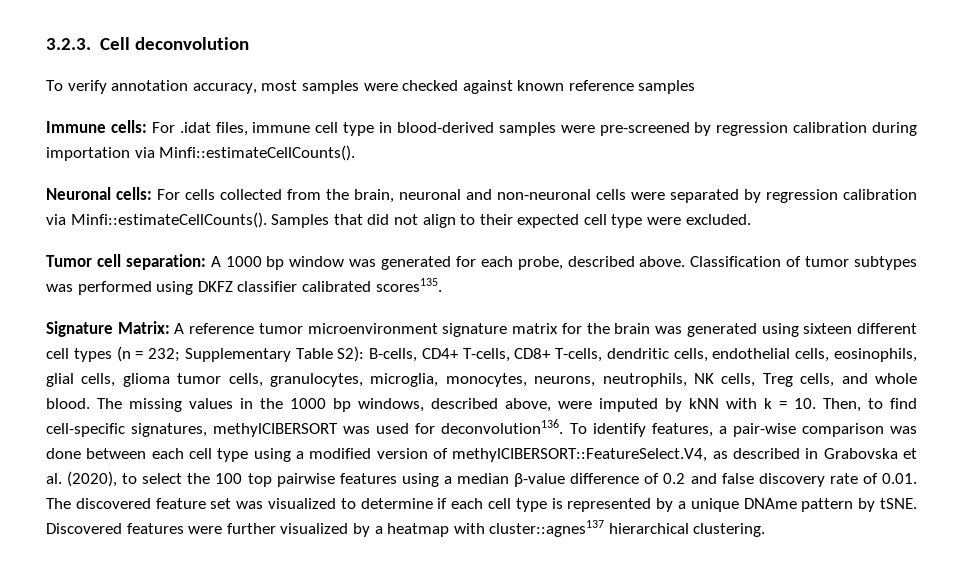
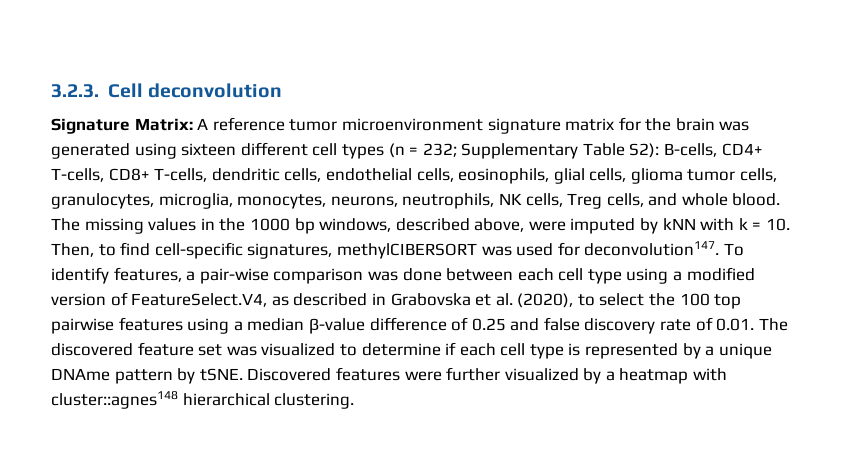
[46,80,696,94] [46,120,917,136] [46,145,356,161] [46,187,917,203] [46,212,751,228] [46,254,917,270] [46,278,442,295] // To verify annotation accuracy, most samples were checked against known reference samples // Immune cells: For .idat files, immune cell type in blood-derived samples were pre-screened by regression calibration during importation via Minfi::estimateCellCounts(). // Neuronal cells: For cells collected from the brain, neuronal and non-neuronal cells were separated by regression calibration via Minfi::estimateCellCounts(). Samples that did not align to their expected cell type were excluded. // Tumor cell separation: A 1000 bp window was generated for each probe, described above. Classification of tumor subtypes was performed using DKFZ classifier calibrated scores135. -> (282, 90) none
[441,419,564,434] deconvolution136. -> [584,241,720,256] deconvolution147.
[452,448,708,462] methylCIBERSORT::FeatureSelect.V4, -> [131,293,268,307] FeatureSelect.V4,
[663,473,686,484] 0.2 -> [471,318,506,331] 0.25
[489,520,605,537] cluster::agnes137 -> [51,391,178,409] cluster::agnes148

